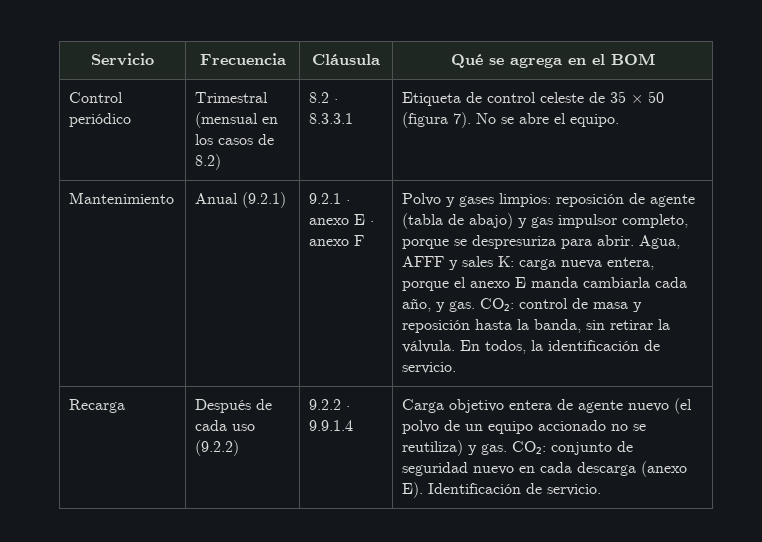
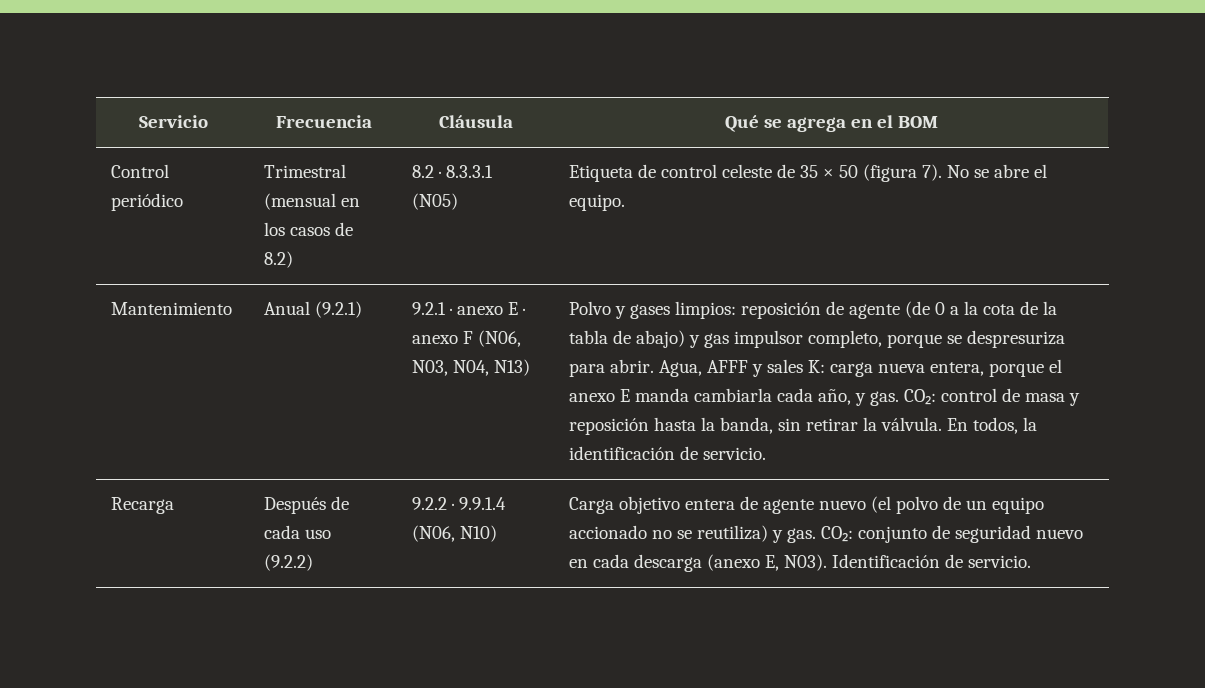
(354, 118) none -> [411,193,458,210] (N05)
(365, 240) none -> [477,330,521,347] [411,359,530,376] (N06, N03, N04, N13)
[402,213,444,229] (tabla -> [904,301,1057,318] [568,330,608,344] (de 0 a la cota de la tabla
(354, 425) none -> [411,525,497,542] (N06, N10)
[402,482,424,498] E). -> [764,554,827,571] E, N03).

